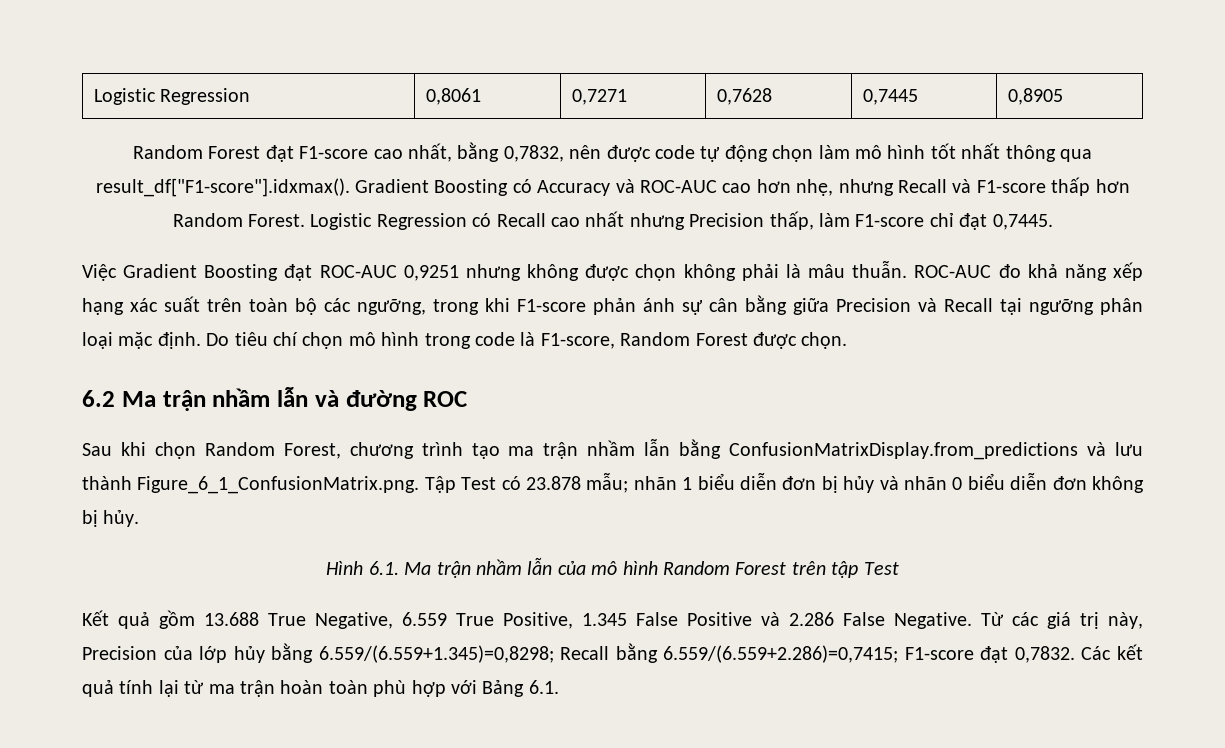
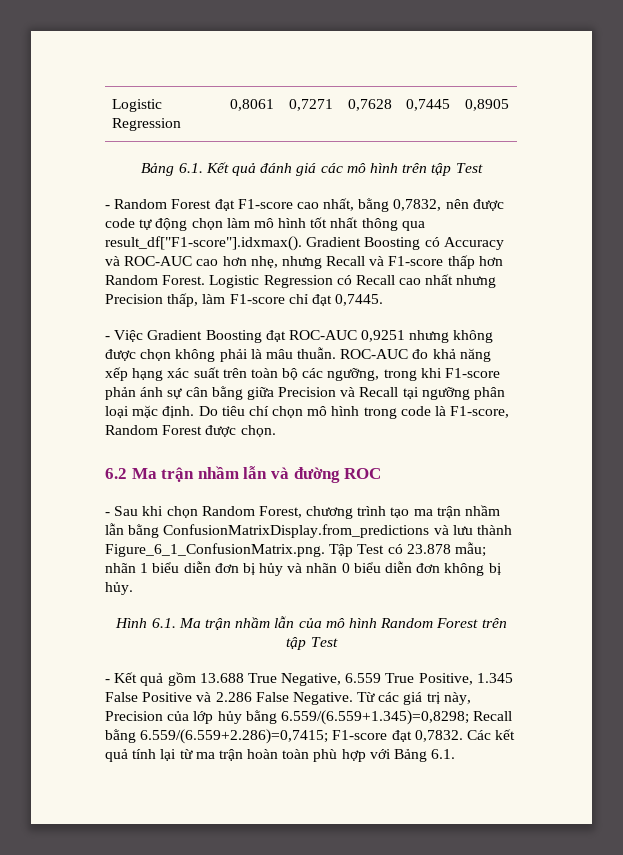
(1063, 96) none -> [141,162,483,176] [105,205,110,209] Bảng 6.1. Kết quả đánh giá các mô hình trên tập Test // -
(1053, 222) none -> [105,336,110,340] -
(468, 399) none -> [105,512,110,516] -
(899, 568) none -> [105,679,110,683] -

